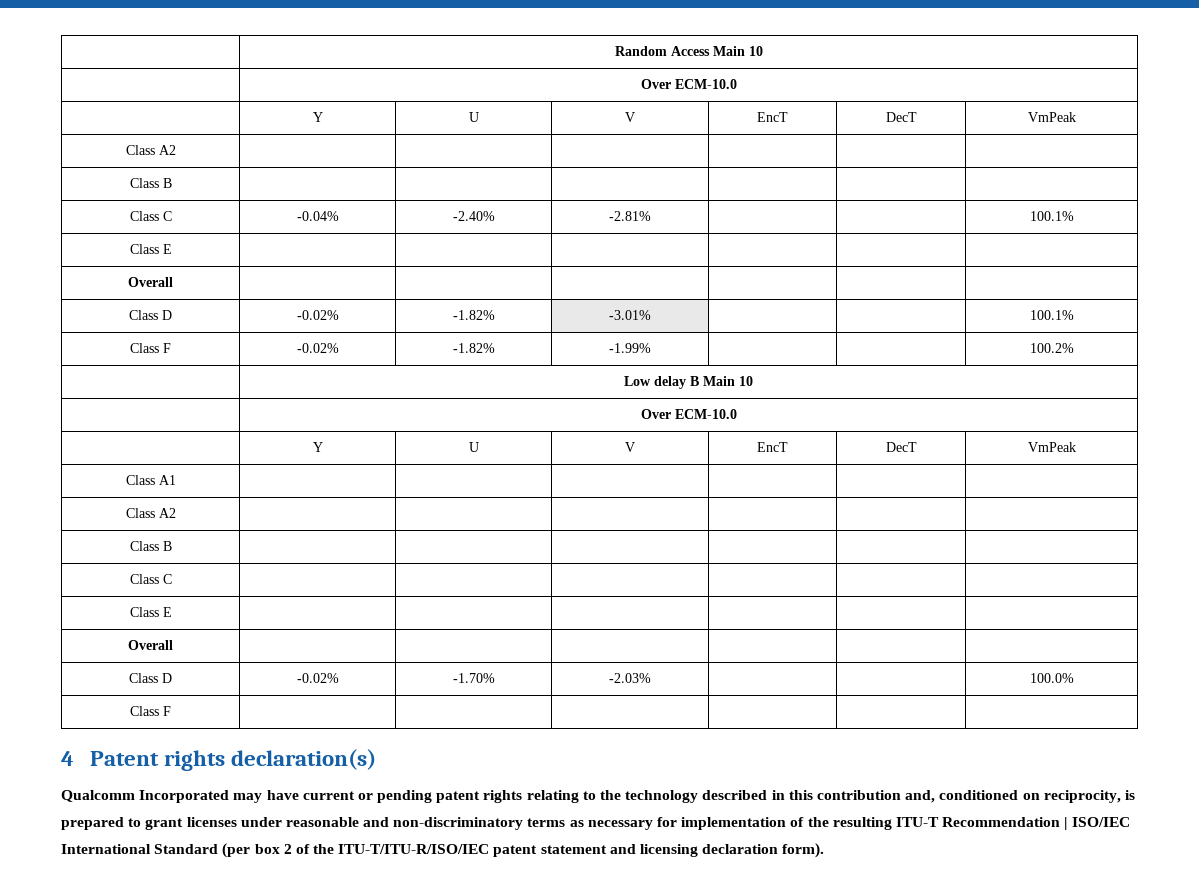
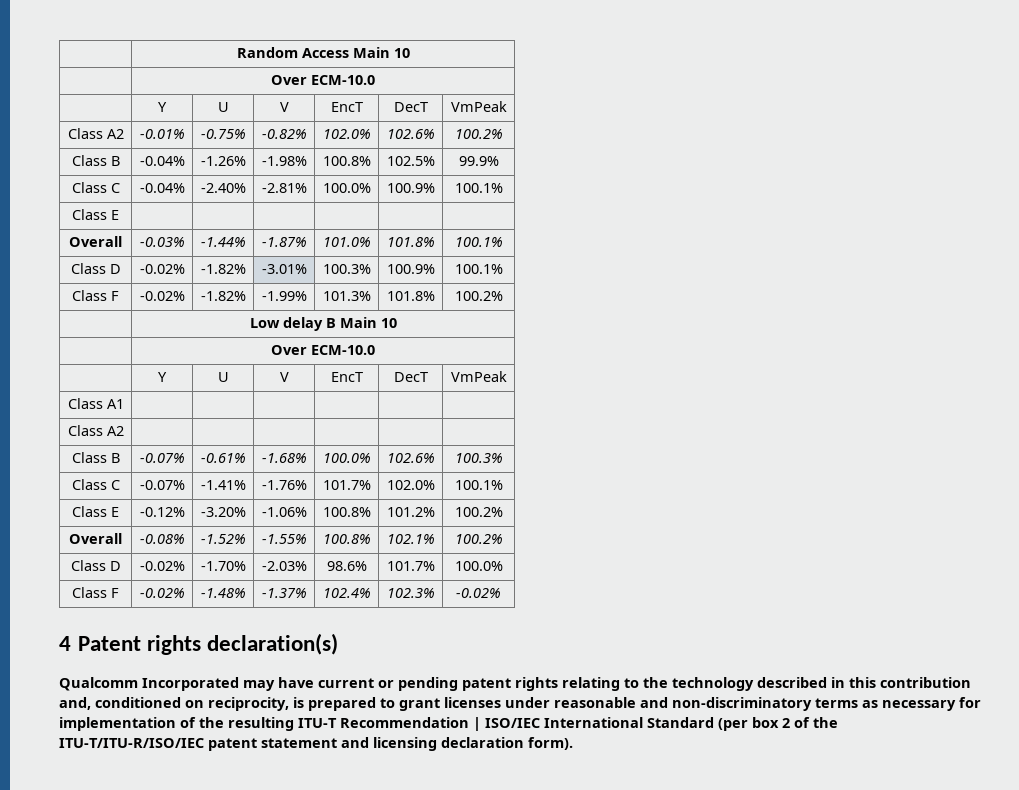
[129,178,172,188] | | | | | // Class B | | | | | | -> [139,129,185,139] [200,129,246,139] [261,129,307,139] [322,129,371,139] [386,129,435,139] [454,129,503,139] [71,155,120,166] [139,156,185,166] [200,156,246,166] [261,156,307,166] [322,156,371,166] [386,156,435,166] [458,156,499,166] -0.01% | -0.75% | -0.82% | 102.0% | 102.6% | 100.2% // Class B | -0.04% | -1.26% | -1.98% | 100.8% | 102.5% | 99.9%
(651, 216) | -> [322,183,371,193] [386,183,435,193] 100.0% | 100.9%
(173, 282) | | | | | -> [139,237,185,247] [200,237,246,247] [261,237,307,247] [322,237,371,247] [386,237,435,247] [454,237,503,247] -0.03% | -1.44% | -1.87% | 101.0% | 101.8% | 100.1%
(651, 315) | -> [322,264,371,274] [386,264,435,274] 100.3% | 100.9%
(651, 348) | -> [322,291,371,301] [386,291,435,301] 101.3% | 101.8%
[129,574,172,584] [129,607,172,617] [128,640,173,650] | | | | | // Class C | | | | | | // Class E | | | | | | // Overall | | | | | | -> [139,453,185,463] [200,453,246,463] [261,453,307,463] [322,453,371,463] [386,453,435,463] [454,453,503,463] [71,479,120,490] [139,480,185,490] [200,480,246,490] [261,480,307,490] [322,480,371,490] [386,480,435,490] [454,480,503,490] [72,506,119,517] [139,507,185,517] [200,507,246,517] [261,507,307,517] [322,507,371,517] [386,507,435,517] [454,507,503,517] [69,533,122,544] [139,534,185,544] [200,534,246,544] [261,534,307,544] [322,534,371,544] [386,534,435,544] [454,534,503,544] -0.07% | -0.61% | -1.68% | 100.0% | 102.6% | 100.3% // Class C | -0.07% | -1.41% | -1.76% | 101.7% | 102.0% | 100.1% // Class E | -0.12% | -3.20% | -1.06% | 100.8% | 101.2% | 100.2% // Overall | -0.08% | -1.52% | -1.55% | 100.8% | 102.1% | 100.2%
(651, 678) | -> [326,561,367,571] [386,561,435,571] 98.6% | 101.7%
(171, 711) | | | | | -> [139,588,185,598] [200,588,246,598] [261,588,307,598] [322,588,371,598] [386,588,435,598] [456,588,501,598] -0.02% | -1.48% | -1.37% | 102.4% | 102.3% | -0.02%

